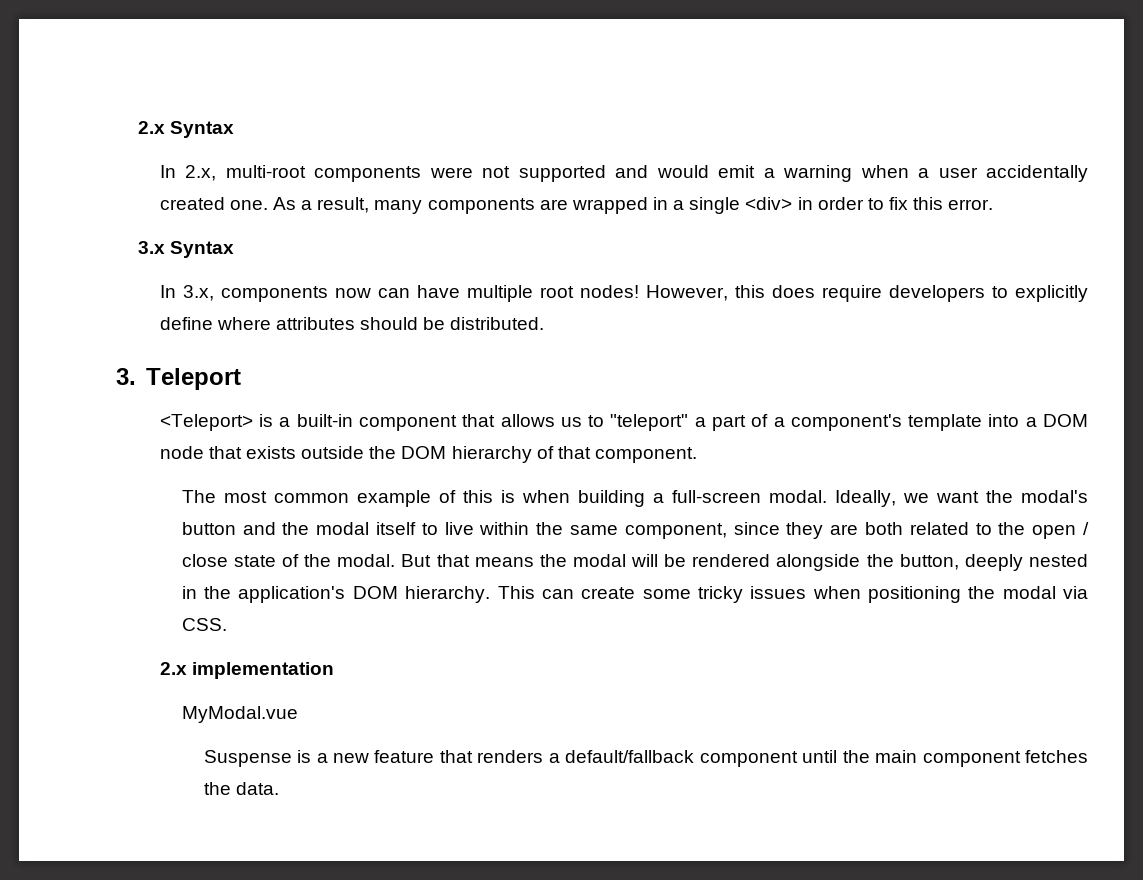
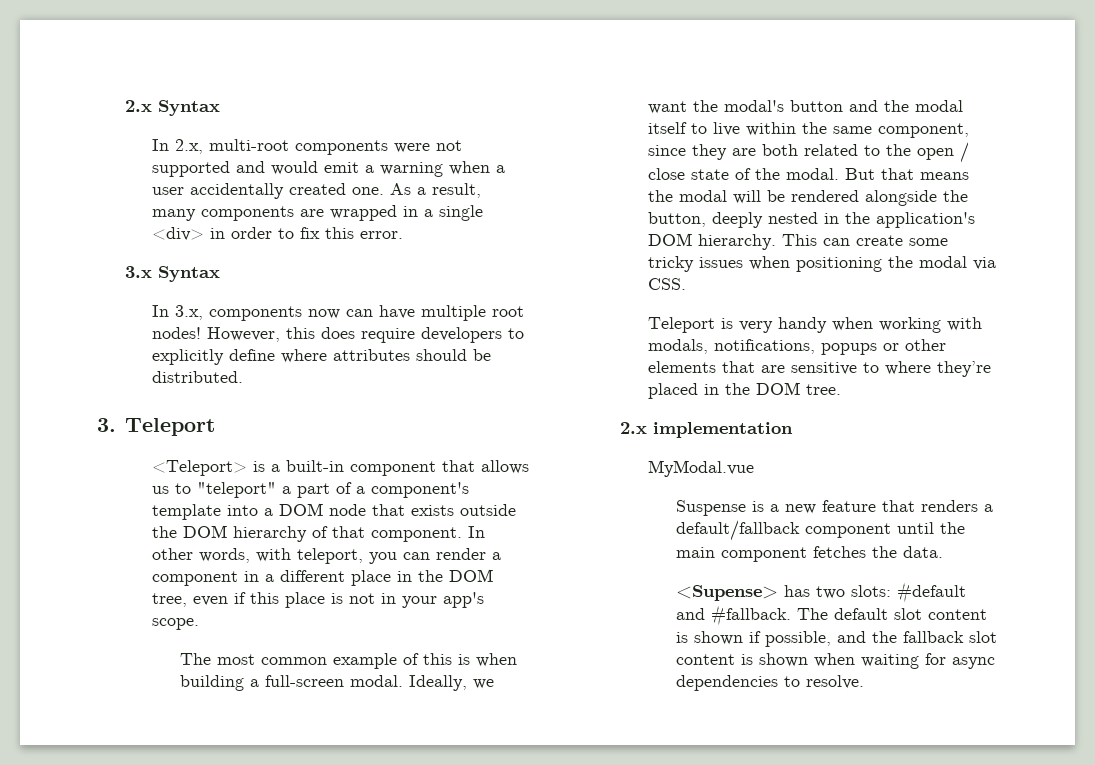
(698, 455) none -> [468,526,486,538] [152,548,502,564] [152,569,494,586] [152,592,485,608] [152,618,200,630] In other words, with teleport, you can render a component in a different place in the DOM tree, even if this place is not in your app's scope.
(227, 624) none -> [648,317,983,333] [648,339,947,355] [648,361,992,377] [648,382,842,399] // Teleport is very handy when working with modals, notifications, popups or other elements that are sensitive to where they’re placed in the DOM tree.
(279, 788) none -> [675,582,966,603] [675,605,987,626] [675,631,997,647] [675,653,995,669] [675,675,864,691] // <Supense> has two slots: #default and #fallback. The default slot content is shown if possible, and the fallback slot content is shown when waiting for async dependencies to resolve.

